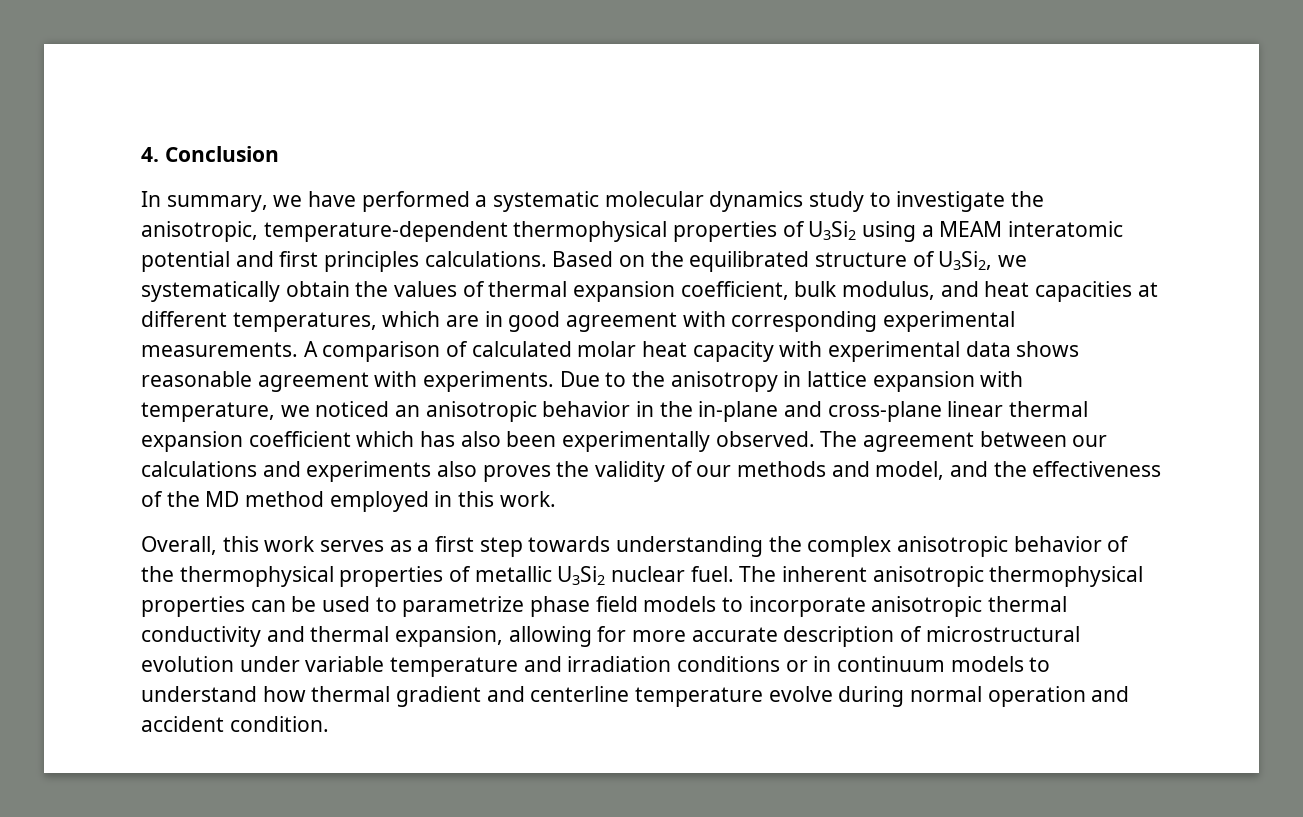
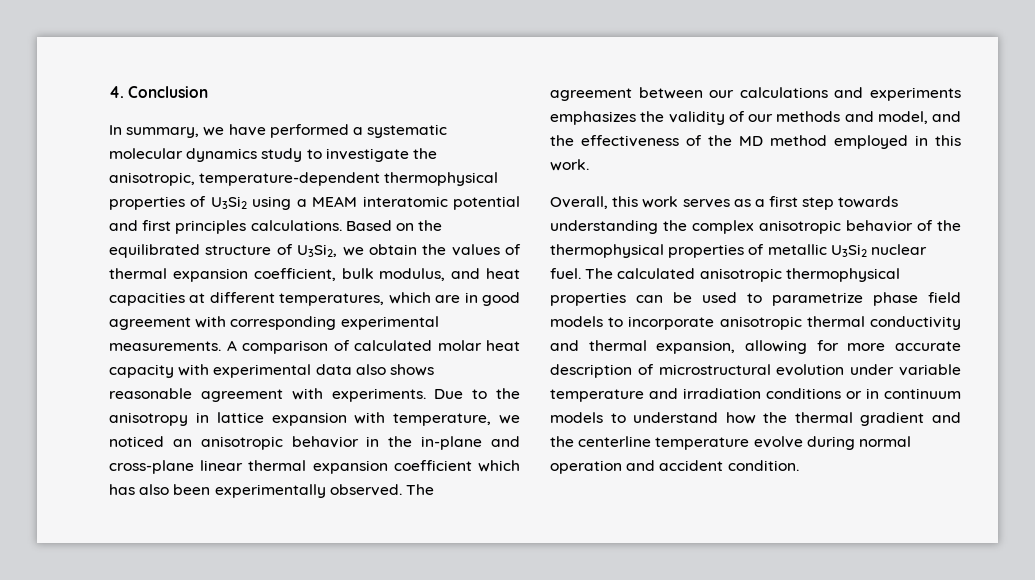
[141,281,280,302] systematically -> (364, 251) none
(1011, 349) none -> [355,364,386,375] also
[437,461,551,482] also proves -> [550,111,636,125] emphasizes
[782,566,868,582] inherent -> [617,268,696,279] calculated
(306, 694) none -> [763,412,788,423] the
(525, 694) none -> [550,436,574,447] the

